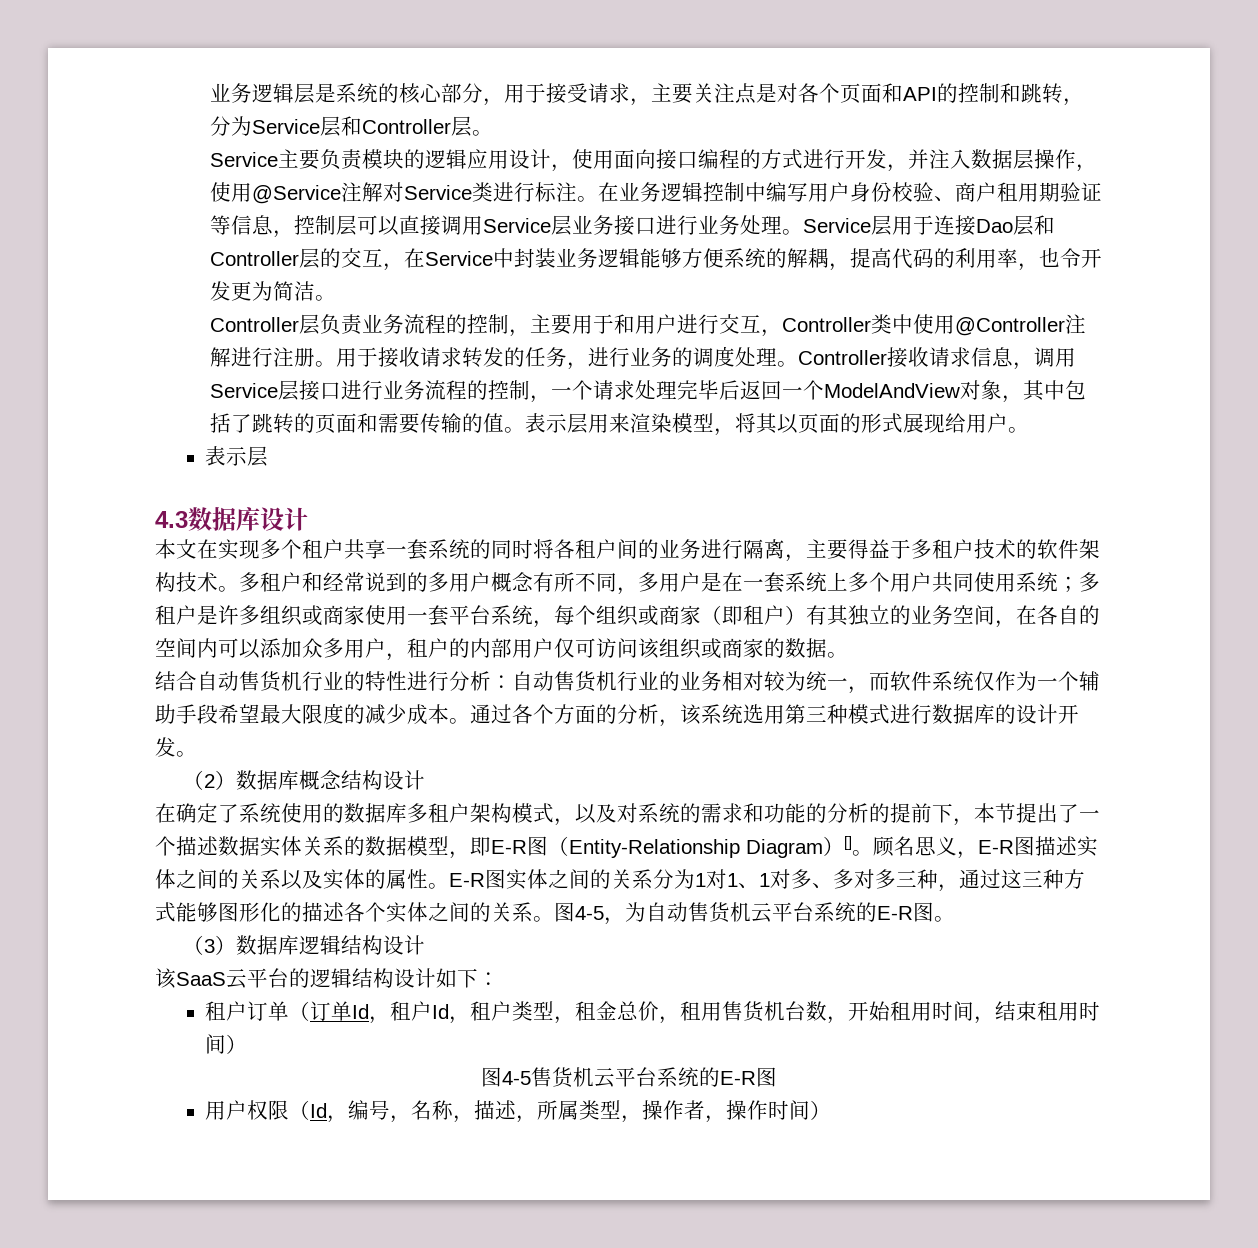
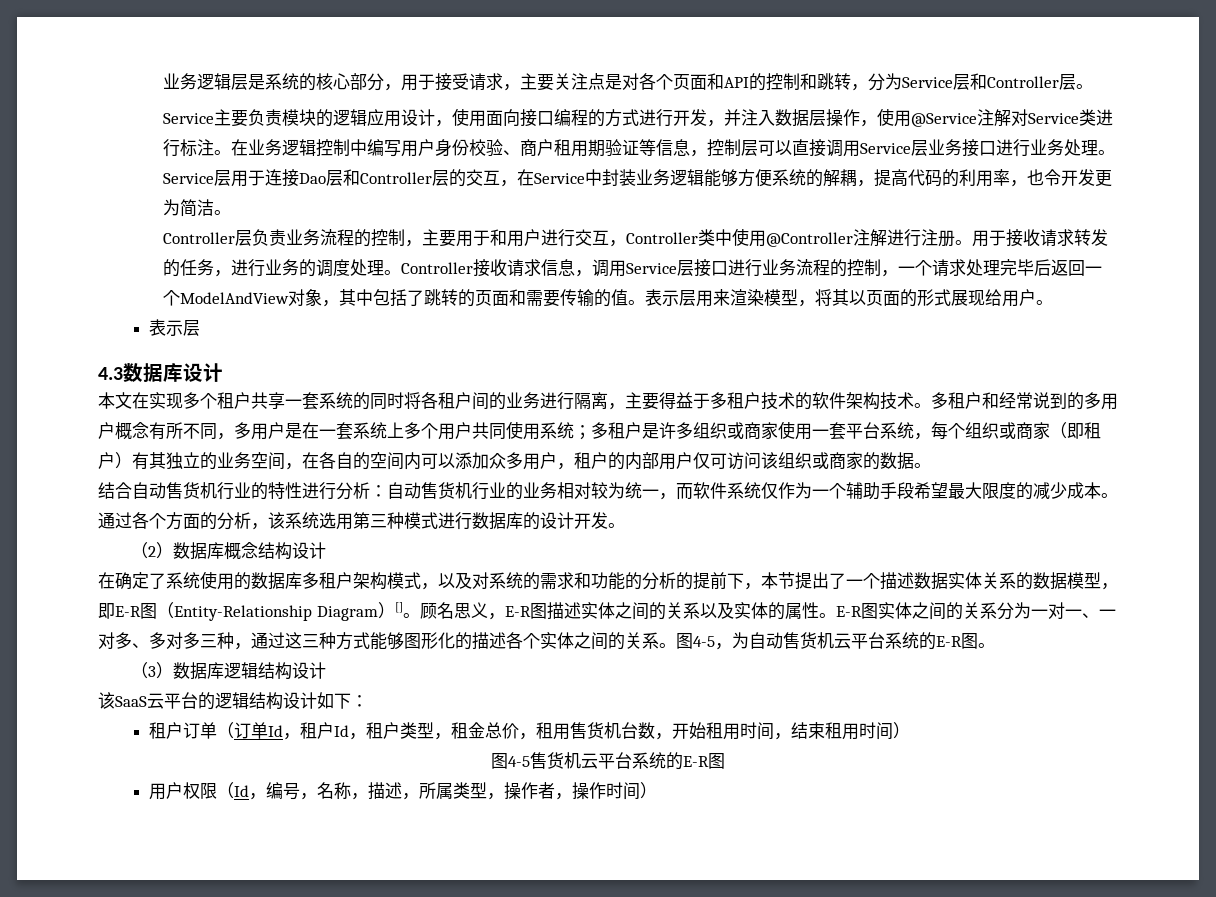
[695,869,770,889] 1对1、1 -> [1030,602,1116,619] 一对一、一

